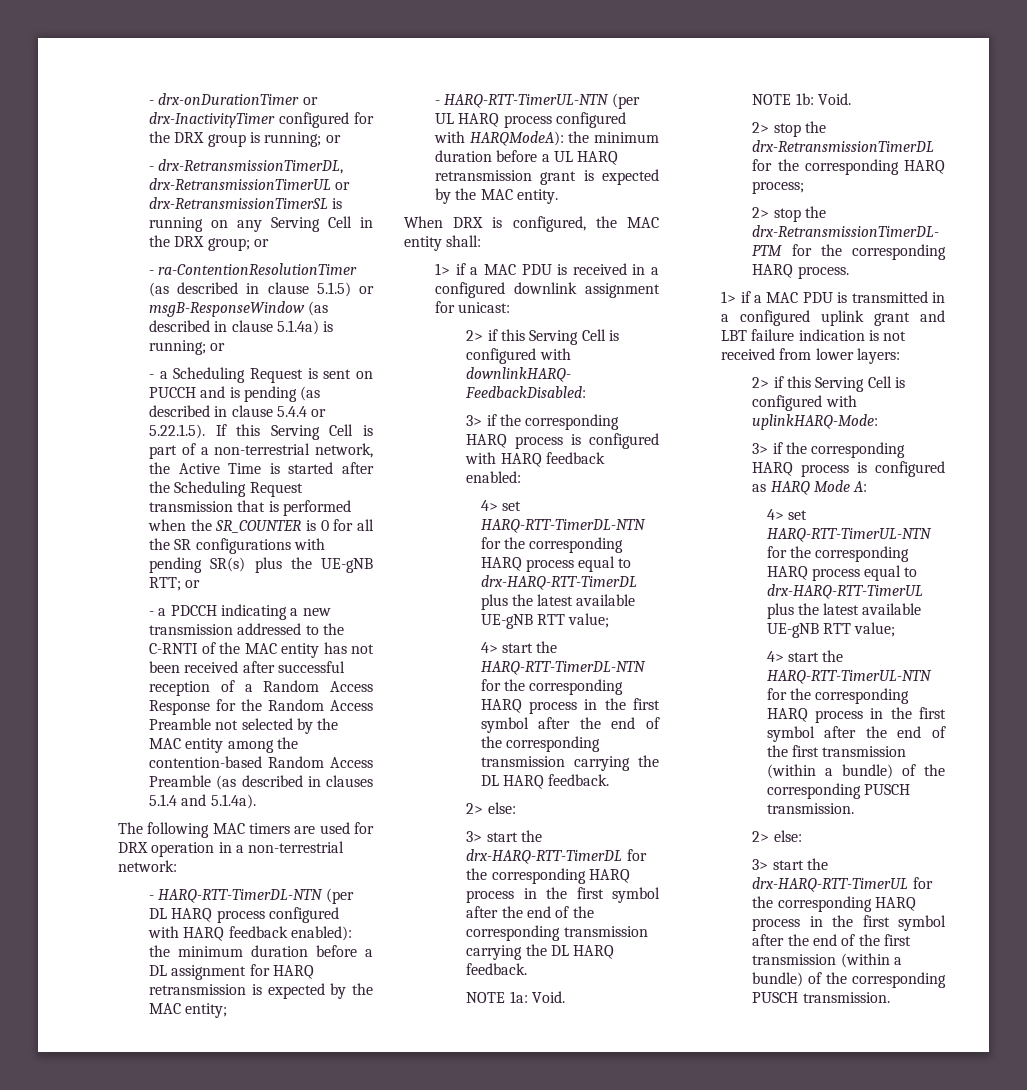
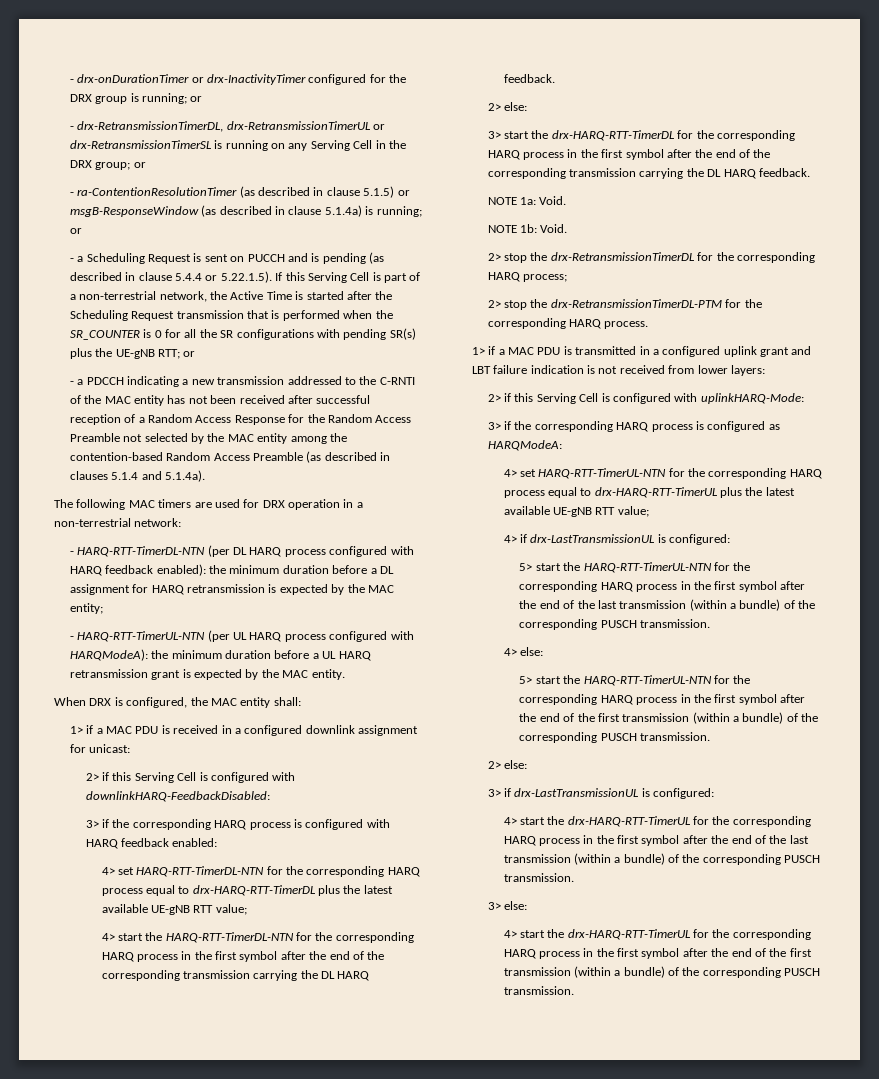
[770,480,868,495] HARQ Mode A: -> [487,440,562,451] HARQModeA:
(784, 656) none -> [519,534,731,545] [519,562,751,573] [519,581,806,592] [519,599,816,611] [519,619,711,630] [503,647,543,656] [519,676,533,684] if drx-LastTransmissionUL is configured: // 5> start the HARQ-RTT-TimerUL-NTN for the corresponding HARQ process in the first symbol after the end of the last transmission (within a bundle) of the corresponding PUSCH transmission. // 4> else: // 5>
(769, 864) none -> [504,788,715,799] [503,816,811,827] [503,835,809,846] [503,853,821,865] [503,873,574,882] [487,901,528,910] [503,930,517,938] if drx-LastTransmissionUL is configured: // 4> start the drx-HARQ-RTT-TimerUL for the corresponding HARQ process in the first symbol after the end of the last transmission (within a bundle) of the corresponding PUSCH transmission. // 3> else: // 4>

